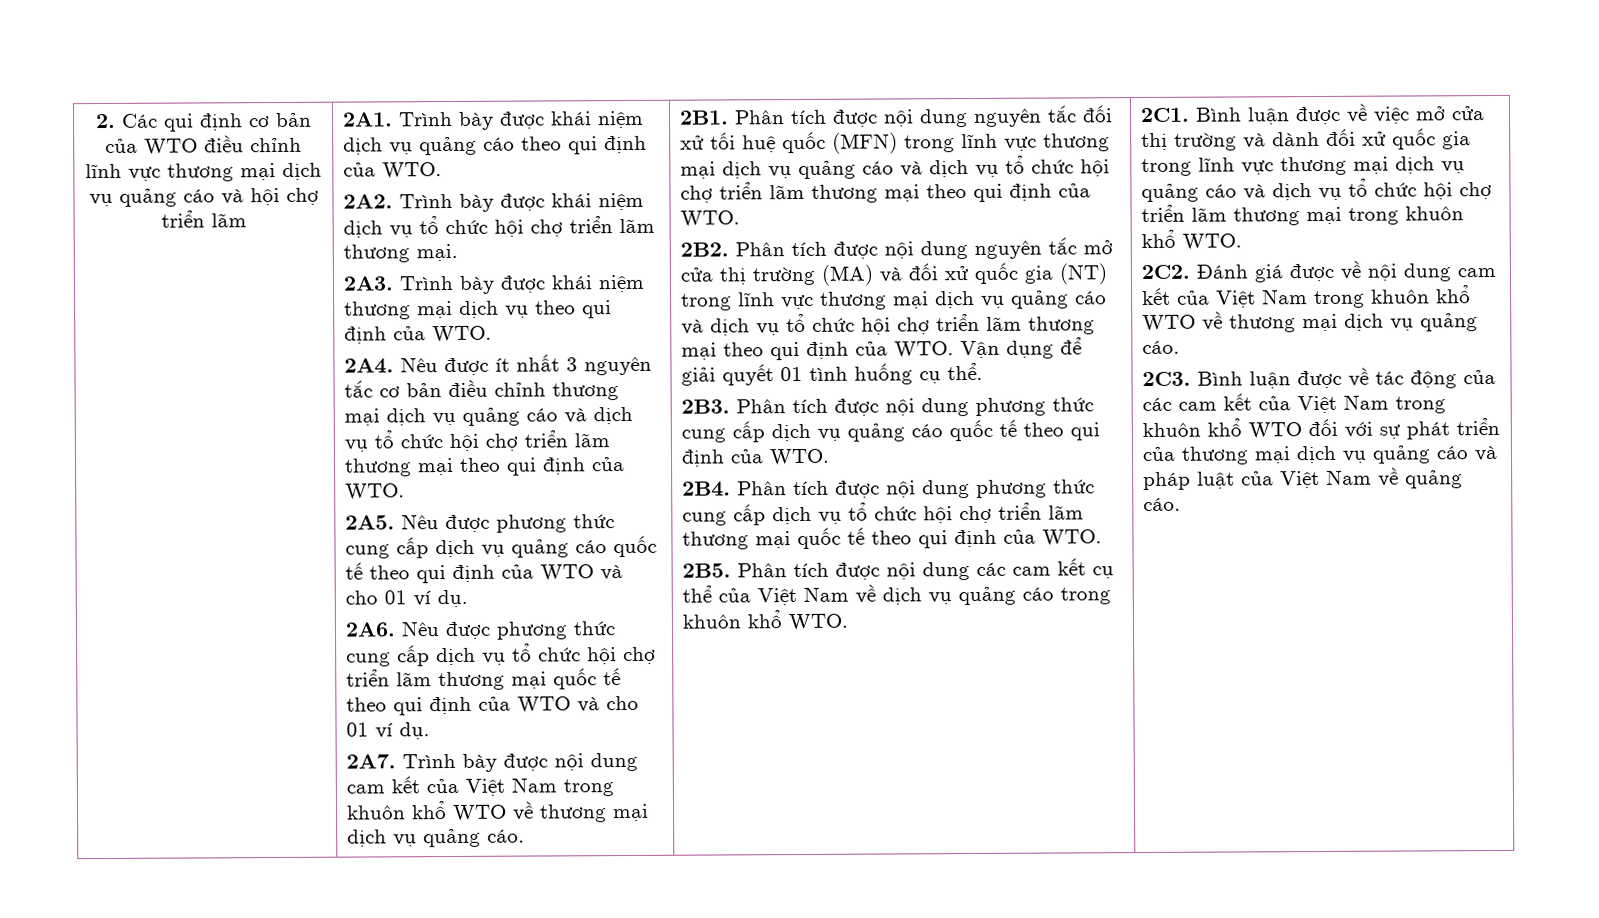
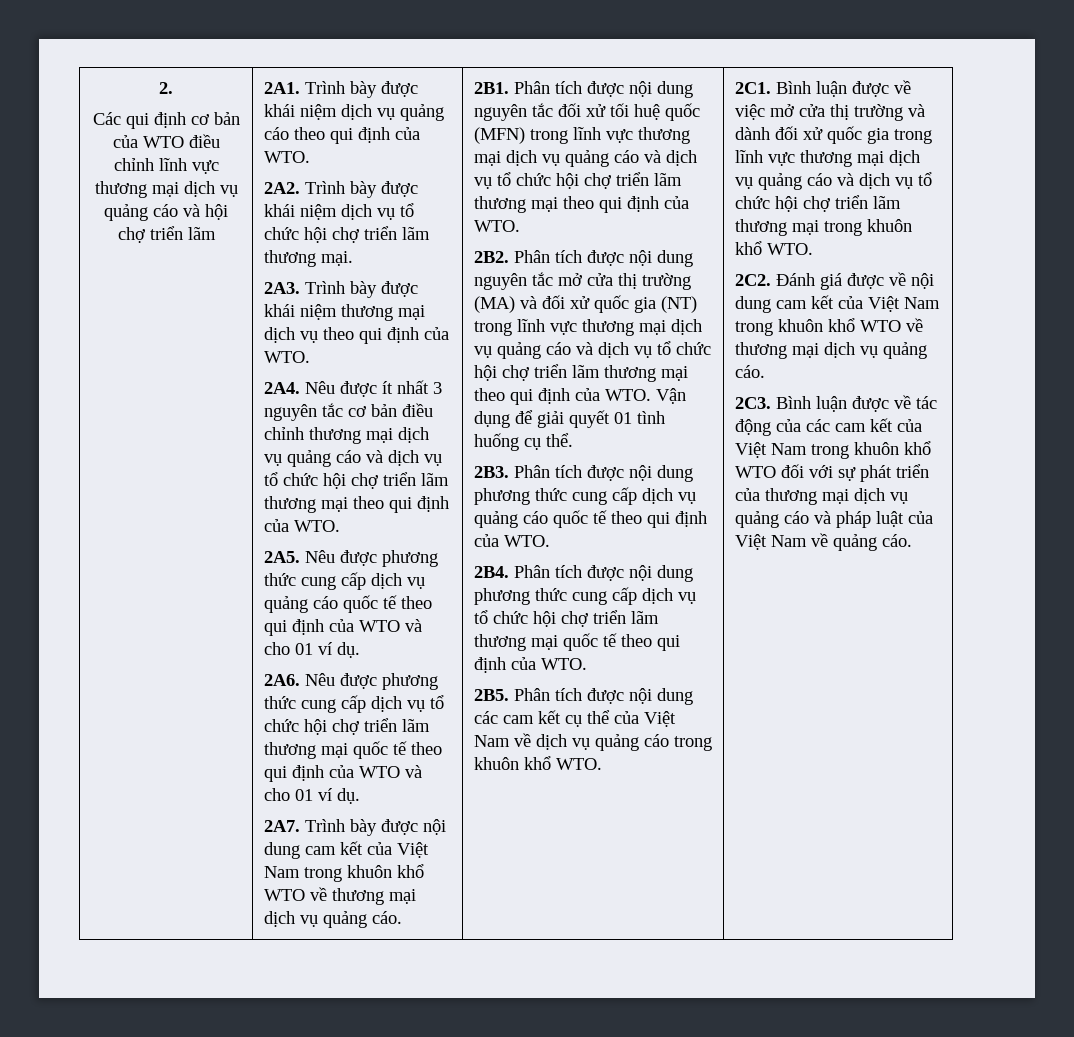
(116, 121) none -> (173, 88) //

